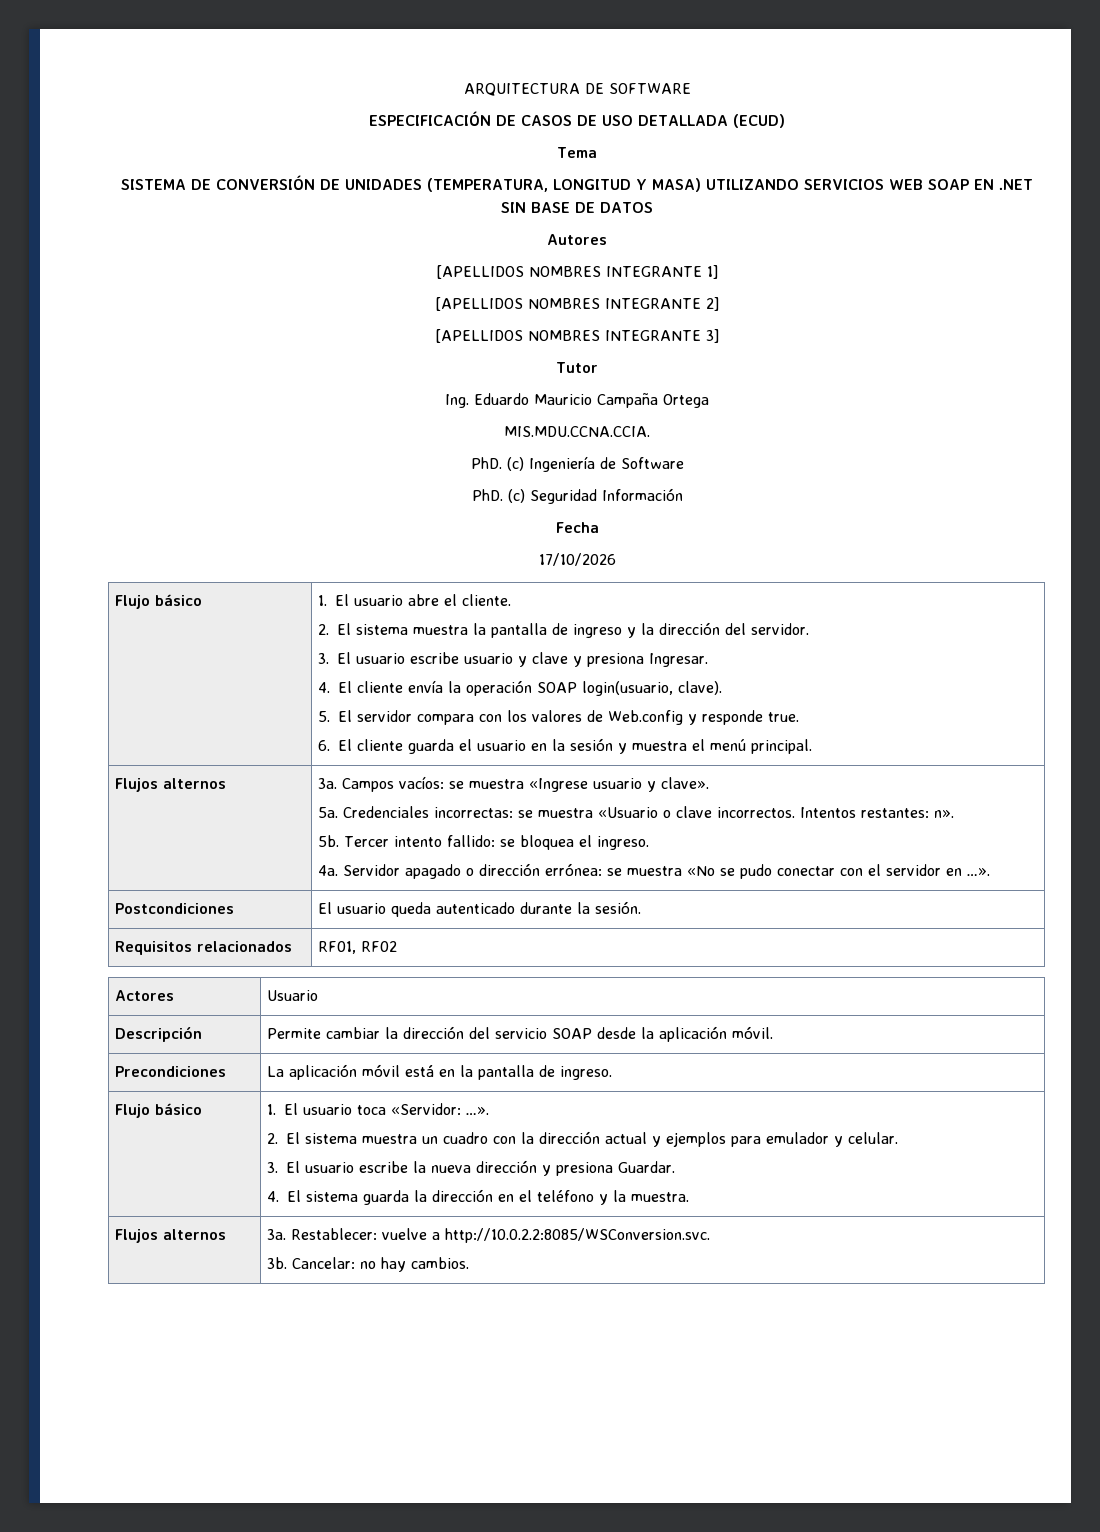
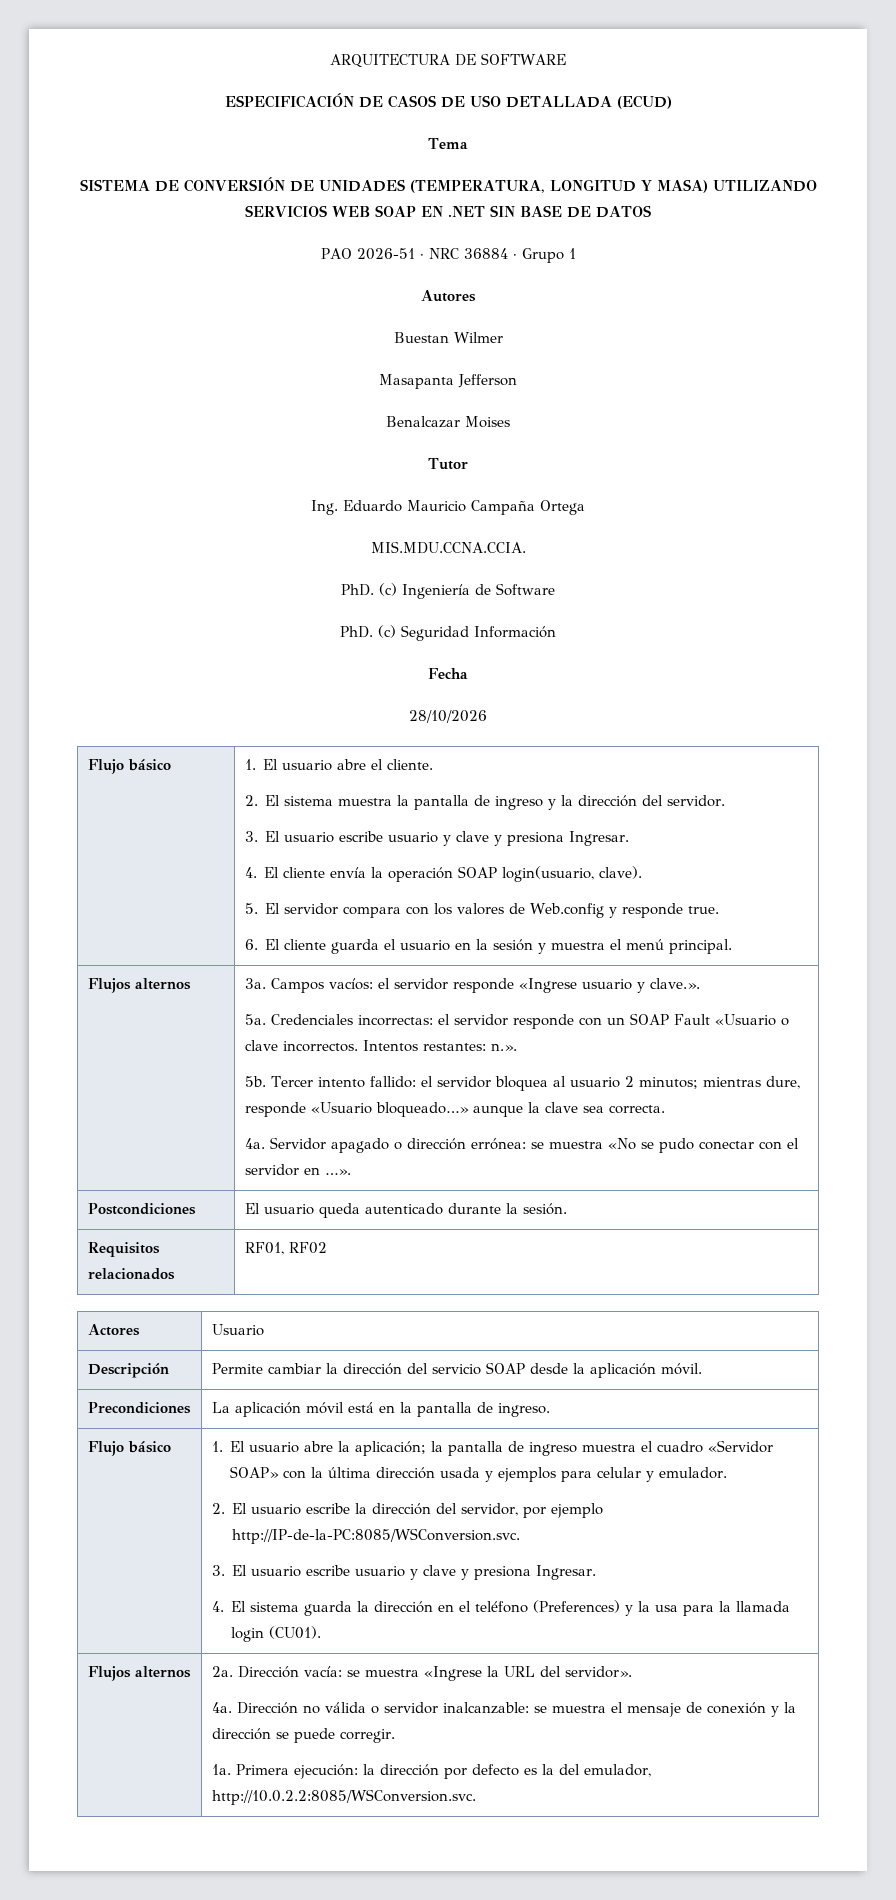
[547,234,607,245] [435,265,719,279] [434,297,720,311] [434,329,720,343] Autores // [APELLIDOS NOMBRES INTEGRANTE 1] // [APELLIDOS NOMBRES INTEGRANTE 2] // [APELLIDOS NOMBRES INTEGRANTE 3] -> [320,248,576,263] [421,290,476,302] [393,332,503,343] [379,374,517,389] [386,416,510,428] PAO 2026-51 · NRC 36884 · Grupo 1 // Autores // Buestan Wilmer // Masapanta Jefferson // Benalcazar Moises
[538,553,616,566] 17/10/2026 -> [409,710,487,723] 28/10/2026
[449,779,525,789] se muestra -> [377,978,514,993] el servidor responde
[661,777,710,789] clave». -> [649,978,700,989] clave.».
[518,808,594,818] se muestra -> [437,1013,710,1029] el servidor responde con un SOAP Fault
[934,810,955,818] n». -> [490,1043,517,1051] n.».
[500,835,650,850] se bloquea el ingreso. -> [420,1076,800,1091] [244,1102,665,1117] el servidor bloquea al usuario 2 minutos; mientras dure, responde «Usuario bloqueado…» aunque la clave sea correcta.
[357,1103,490,1115] [267,1131,899,1147] [267,1160,676,1176] toca «Servidor: …». // 2. El sistema muestra un cuadro con la dirección actual y ejemplos para emulador y celular. // 3. El usuario escribe la nueva dirección y presiona Guardar. -> [304,1440,774,1456] [230,1466,728,1482] [211,1503,604,1518] [232,1528,521,1544] [211,1565,597,1580] abre la aplicación; la pantalla de ingreso muestra el cuadro «Servidor SOAP» con la última dirección usada y ejemplos para celular y emulador. // 2. El usuario escribe la dirección del servidor, por ejemplo http://IP-de-la-PC:8085/WSConversion.svc. // 3. El usuario escribe usuario y clave y presiona Ingresar.
[599,1190,690,1205] [115,1229,227,1243] [267,1228,711,1243] [267,1257,470,1272] y la muestra. // Flujos alternos | 3a. Restablecer: vuelve a http://10.0.2.2:8085/WSConversion.svc. // 3b. Cancelar: no hay cambios. -> [533,1600,791,1616] [231,1626,322,1642] [87,1666,191,1681] [211,1666,632,1681] [211,1702,796,1717] [211,1728,395,1743] [211,1764,651,1779] [211,1789,476,1805] (Preferences) y la usa para la llamada login (CU01). // Flujos alternos | 2a. Dirección vacía: se muestra «Ingrese la URL del servidor». // 4a. Dirección no válida o servidor inalcanzable: se muestra el mensaje de conexión y la dirección se puede corregir. // 1a. Primera ejecución: la dirección por defecto es la del emulador, http://10.0.2.2:8085/WSConversion.svc.

